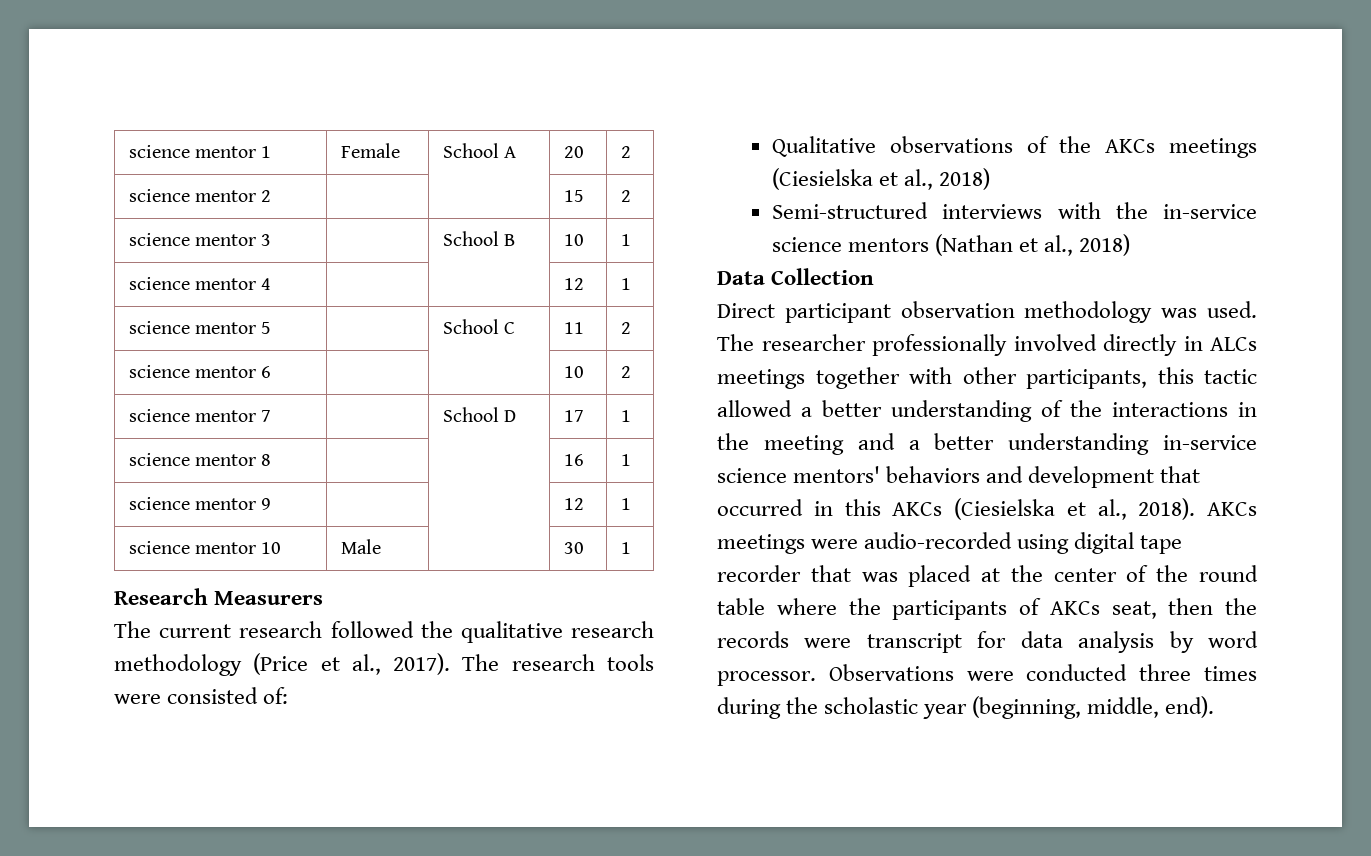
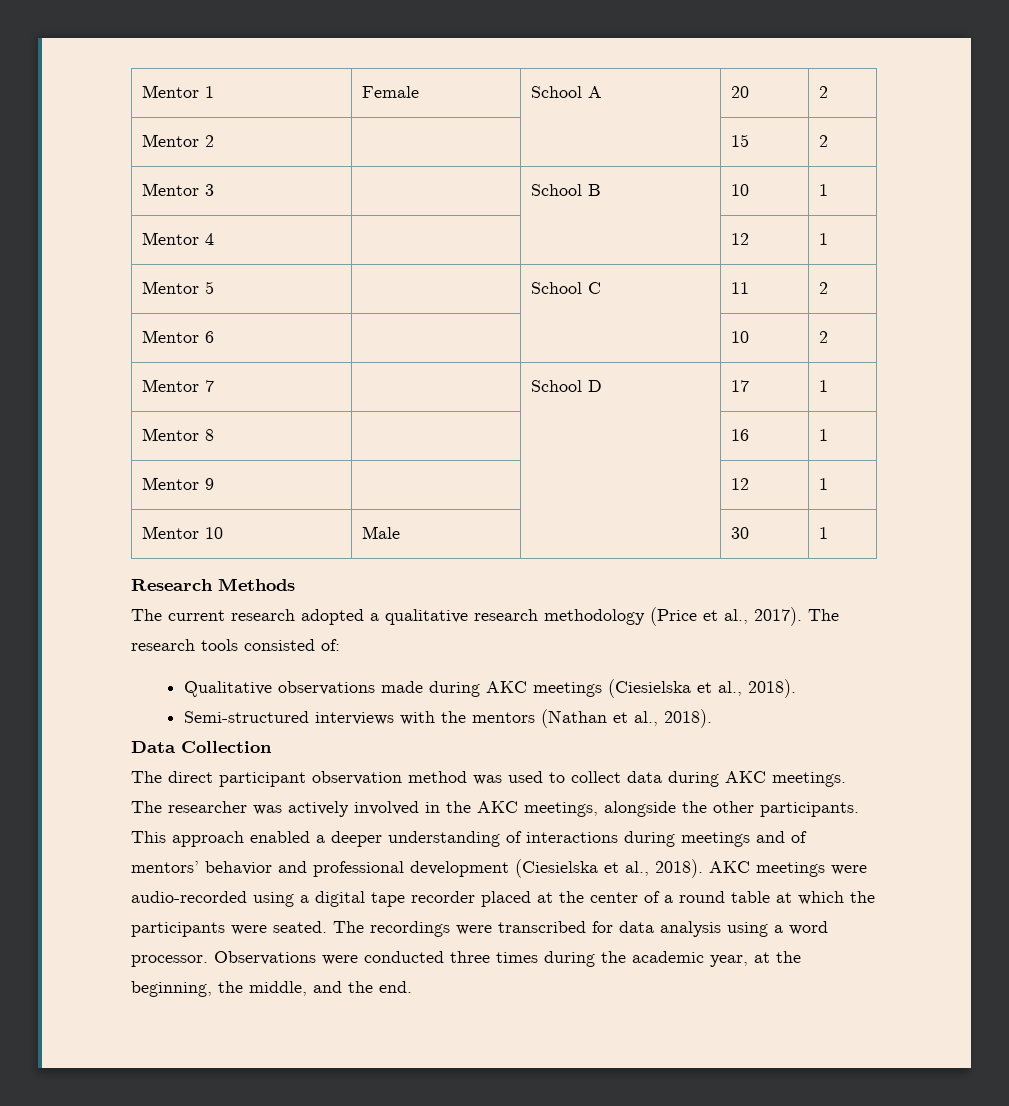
[128,145,257,158] science mentor -> [142,85,200,98] Mentor
[128,189,257,202] science mentor -> [142,134,200,147] Mentor
[128,233,257,246] science mentor -> [142,183,200,196] Mentor
[128,277,257,290] science mentor -> [142,232,200,245] Mentor
[128,321,257,334] science mentor -> [142,281,200,294] Mentor
[128,365,257,378] science mentor -> [142,330,200,343] Mentor
[128,409,257,422] science mentor -> [142,379,200,392] Mentor
[128,453,257,466] science mentor -> [142,428,200,441] Mentor
[128,497,257,510] science mentor -> [142,477,200,490] Mentor
[128,541,257,554] science mentor -> [142,526,200,539] Mentor
[214,591,324,605] Measurers -> [218,578,295,591] Methods
[330,621,453,638] followed the -> [301,609,379,625] adopted a
[114,694,161,704] were -> (238, 645) none
[1026,136,1156,153] of the AKCs -> [380,681,527,697] made during AKC
[939,168,991,190] 2018) -> [747,679,796,698] 2018).
[1163,204,1257,219] [772,237,843,252] in-service science -> (466, 717) none
[1079,234,1131,256] 2018) -> [663,709,712,728] 2018).
[717,301,1257,323] [717,334,1257,356] [717,367,1257,389] [717,400,1257,422] [717,433,1257,455] [717,466,1201,488] [717,498,1257,520] Direct participant observation methodology was used. The researcher professionally involved directly in ALCs meetings together with other participants, this tactic allowed a better understanding of the interactions in the meeting and a better understanding in-service science mentors' behaviors and development that occurred in this AKCs (Ciesielska et al., 2018). AKCs -> [131,771,846,787] [131,801,859,817] [131,831,807,847] [131,859,750,878] The direct participant observation method was used to collect data during AKC meetings. The researcher was actively involved in the AKC meetings, alongside the other participants. This approach enabled a deeper understanding of interactions during meetings and of mentors’ behavior and professional development (Ciesielska et al., 2018). AKC
(1070, 544) none -> [300,895,309,903] a
[810,565,898,582] that was -> (475, 897) none
[1156,565,1189,582] the -> [664,895,673,903] a
[776,598,1257,620] [717,631,962,653] where the participants of AKCs seat, then the records were transcript -> [776,891,875,905] [131,921,586,937] at which the participants were seated. The recordings were transcribed
[1169,631,1194,653] by -> [727,922,783,937] using a
[824,696,1215,719] scholastic year (beginning, middle, end). -> [632,951,801,967] [131,981,412,997] academic year, at the beginning, the middle, and the end.

